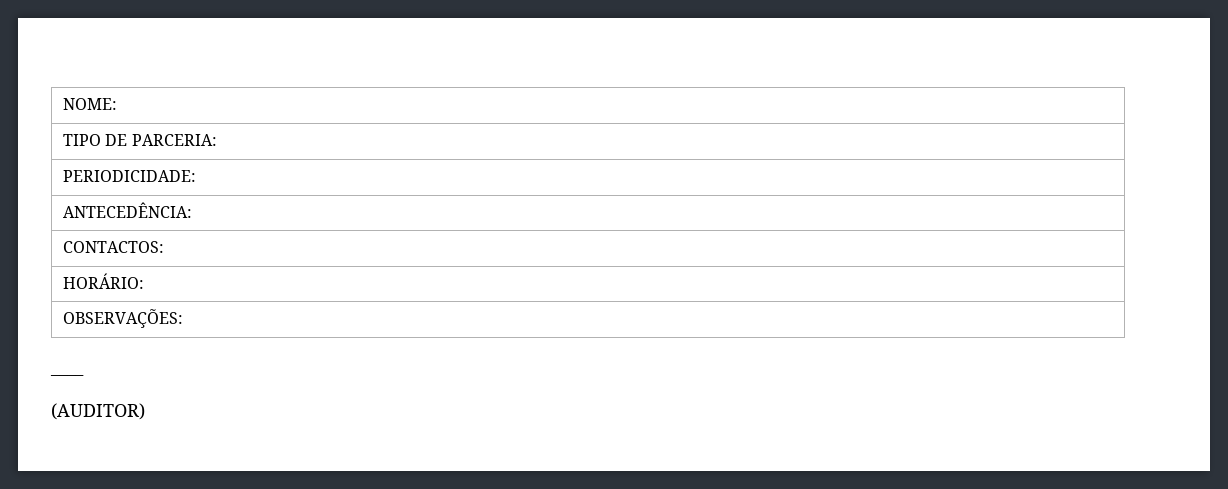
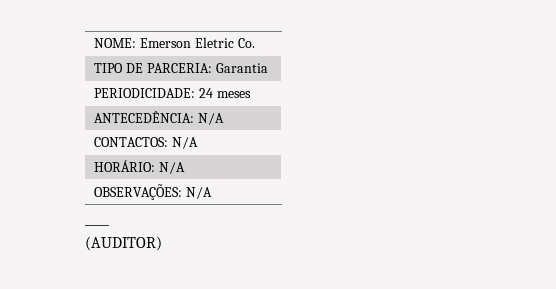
(118, 104) none -> [140,37,255,48] Emerson Eletric Co.
(217, 140) none -> [215,63,268,73] Garantia
(197, 176) none -> [199,88,251,98] 24 meses
(193, 210) none -> [198,113,225,125] N/A
(165, 247) none -> [172,137,199,149] N/A
(145, 281) none -> [159,162,186,174] N/A
(184, 318) none -> [186,187,213,199] N/A

